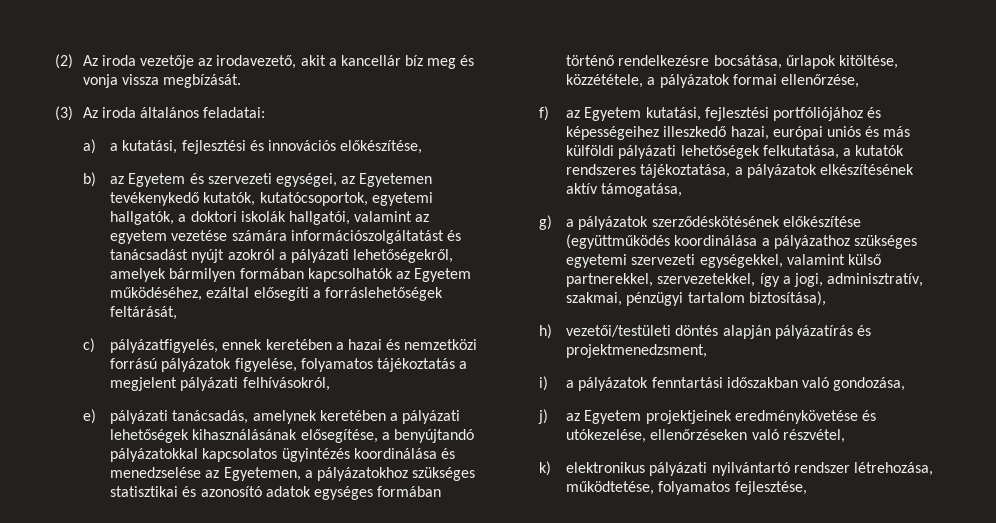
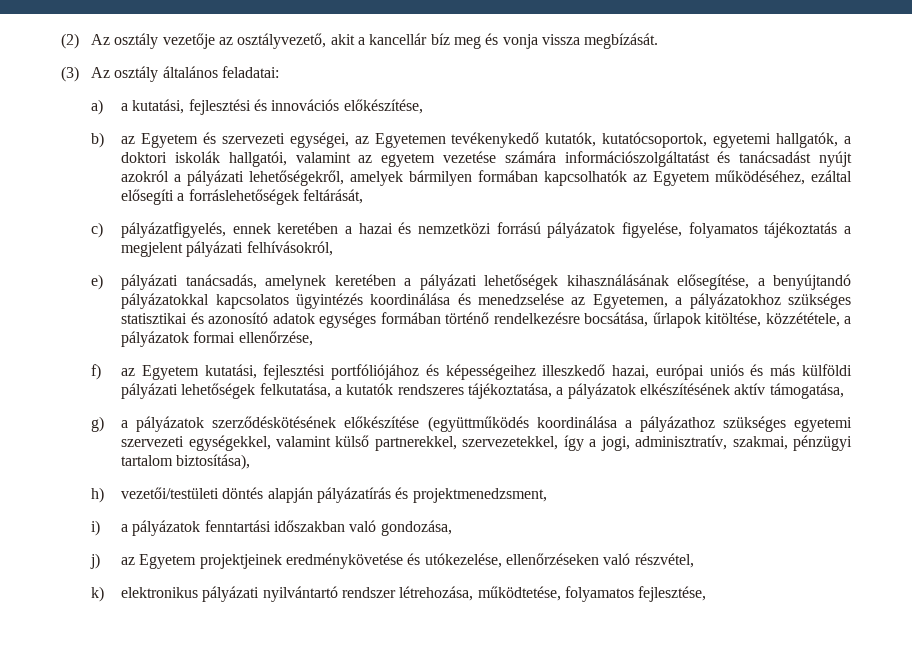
[101,55,136,66] iroda -> [114,33,159,49] osztály
[216,55,297,69] irodavezető, -> [237,33,327,49] osztályvezető,
[101,107,136,118] iroda -> [114,66,159,82] osztály

